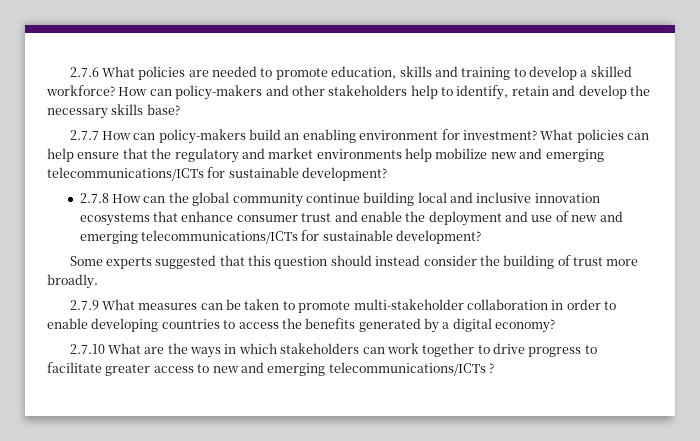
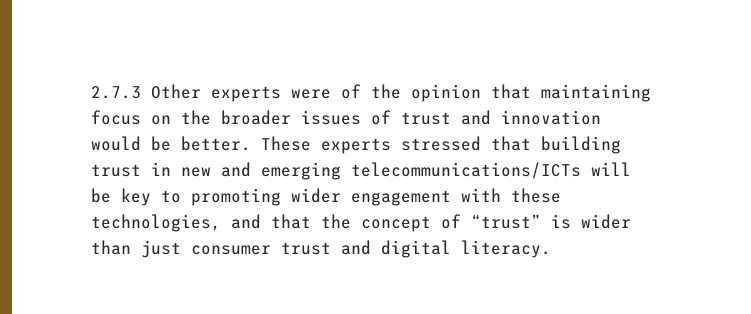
[69,66,632,80] [46,85,650,100] [47,104,180,119] [69,129,650,144] [47,148,604,163] [47,167,388,181] [79,192,600,207] [79,211,623,226] [79,230,482,244] [69,255,639,269] [47,274,98,289] [69,299,617,313] [47,318,556,333] [69,343,597,358] [47,362,494,376] 2.7.6 What policies are needed to promote education, skills and training to develop a skilled workforce? How can policy-makers and other stakeholders help to identify, retain and develop the necessary skills base? // 2.7.7 How can policy-makers build an enabling environment for investment? What policies can help ensure that the regulatory and market environments help mobilize new and emerging telecommunications/ICTs for sustainable development? // 2.7.8 How can the global community continue building local and inclusive innovation ecosystems that enhance consumer trust and enable the deployment and use of new and emerging telecommunications/ICTs for sustainable development? // Some experts suggested that this question should instead consider the building of trust more broadly. // 2.7.9 What measures can be taken to promote multi-stakeholder collaboration in order to enable developing countries to access the benefits generated by a digital economy? // 2.7.10 What are the ways in which stakeholders can work together to drive progress to facilitate greater access to new and emerging telecommunications/ICTs ? -> [91,84,651,102] [91,110,601,125] [91,136,621,154] [91,162,631,180] [91,188,561,206] [91,214,631,232] [91,240,551,258] 2.7.3 Other experts were of the opinion that maintaining focus on the broader issues of trust and innovation would be better. These experts stressed that building trust in new and emerging telecommunications/ICTs will be key to promoting wider engagement with these technologies, and that the concept of “trust” is wider than just consumer trust and digital literacy.

